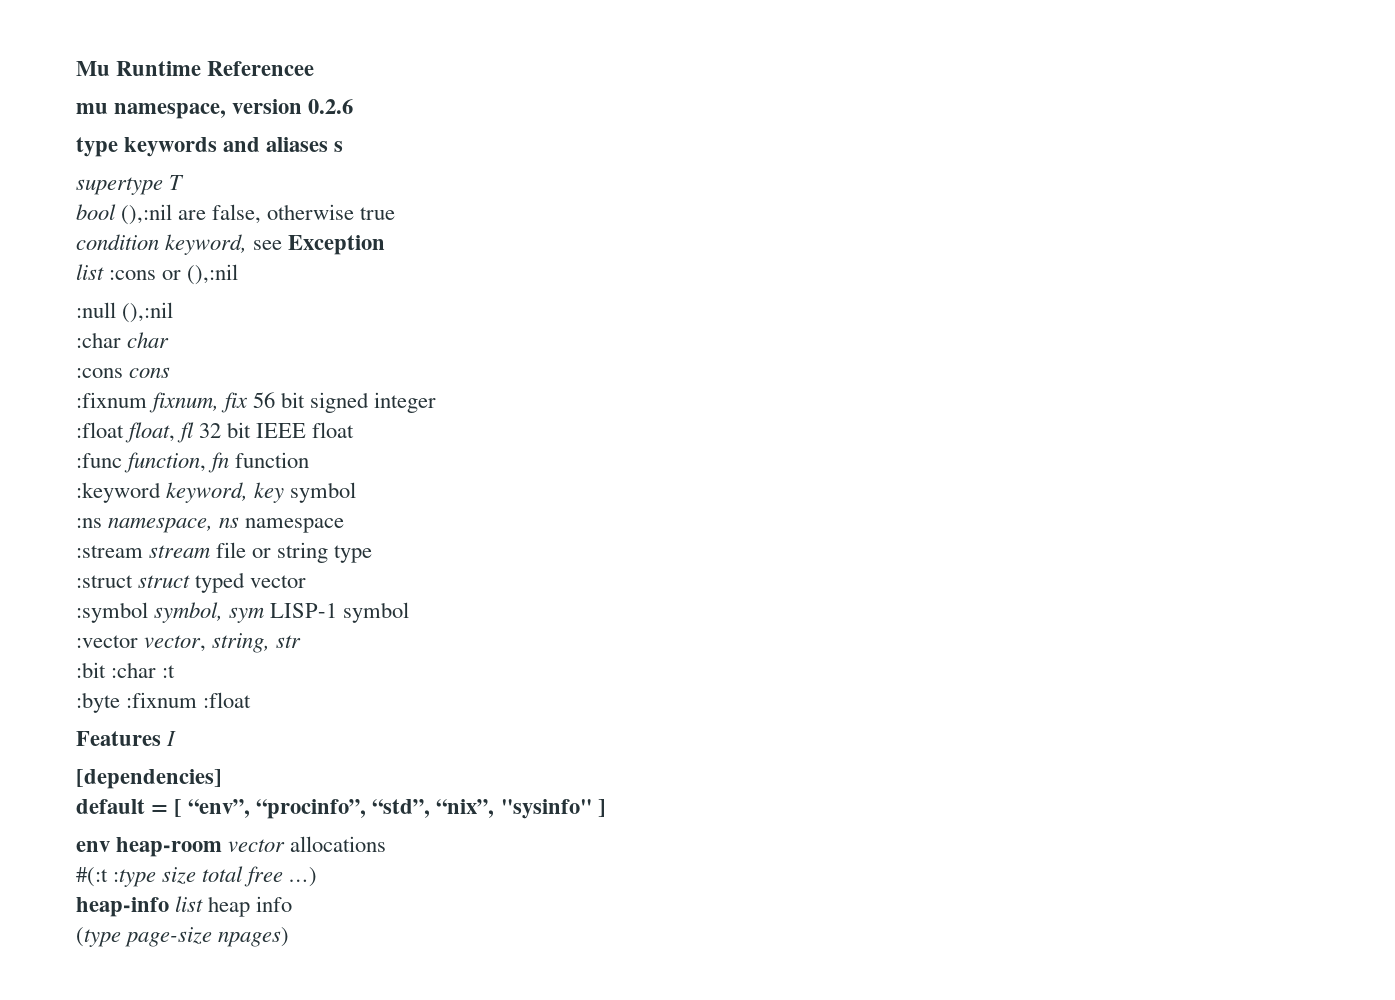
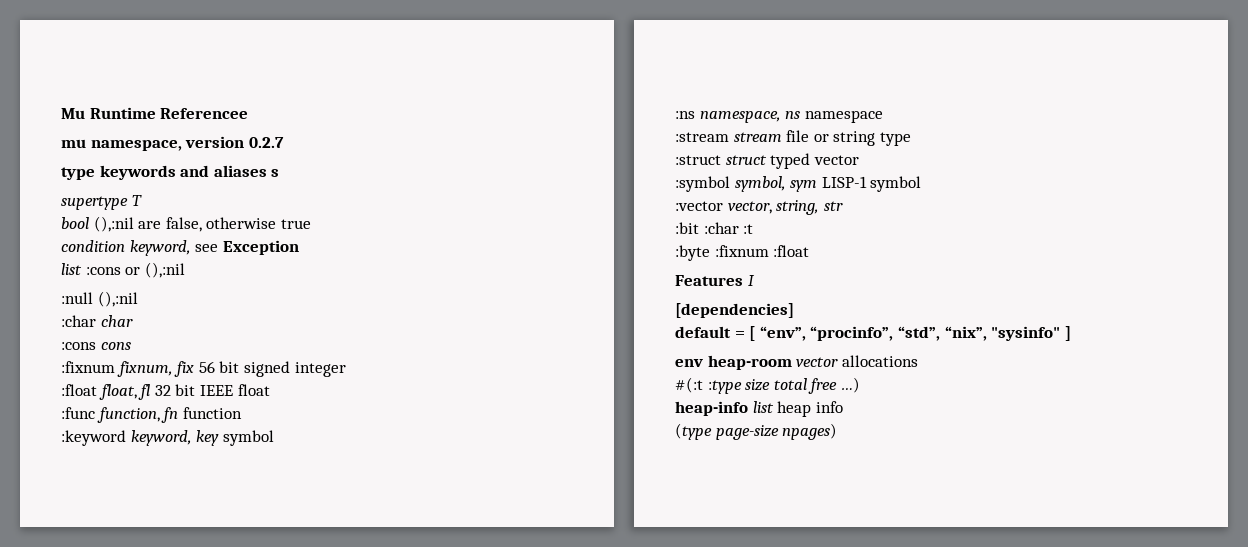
[308,99,354,114] 0.2.6 -> [248,137,284,148] 0.2.7

